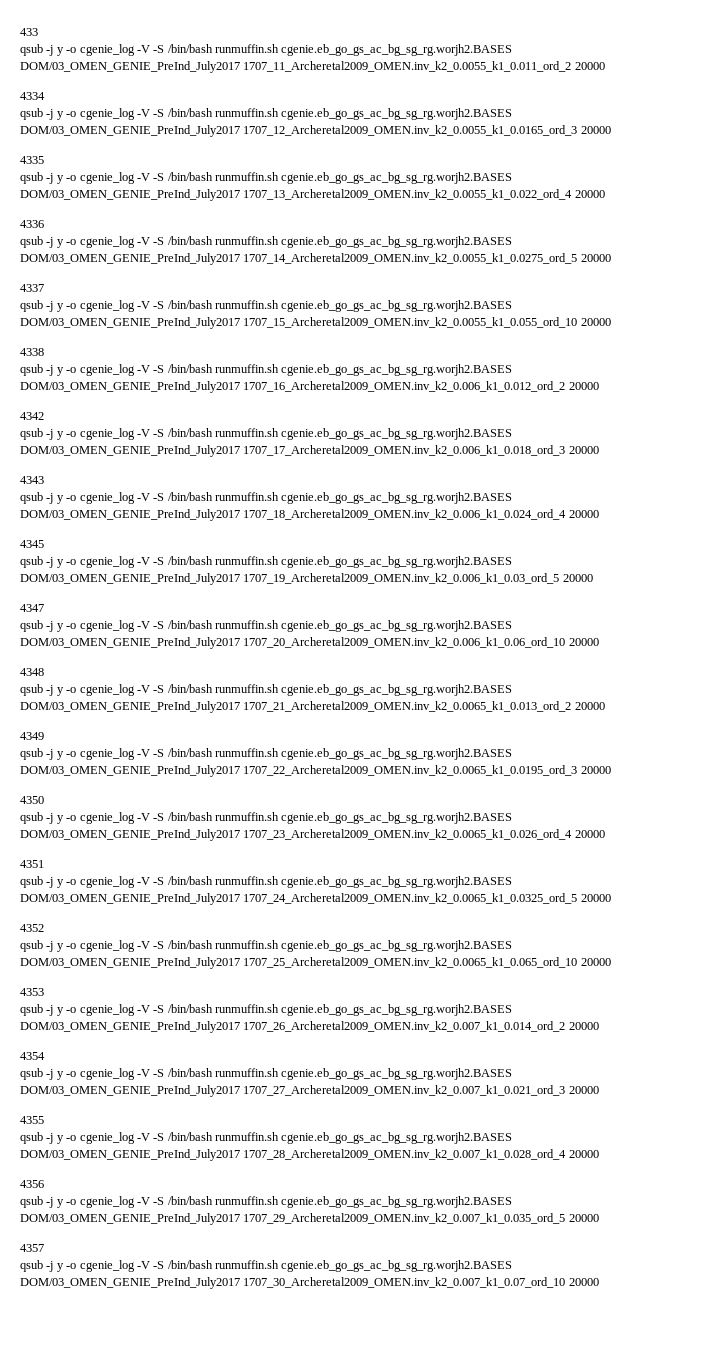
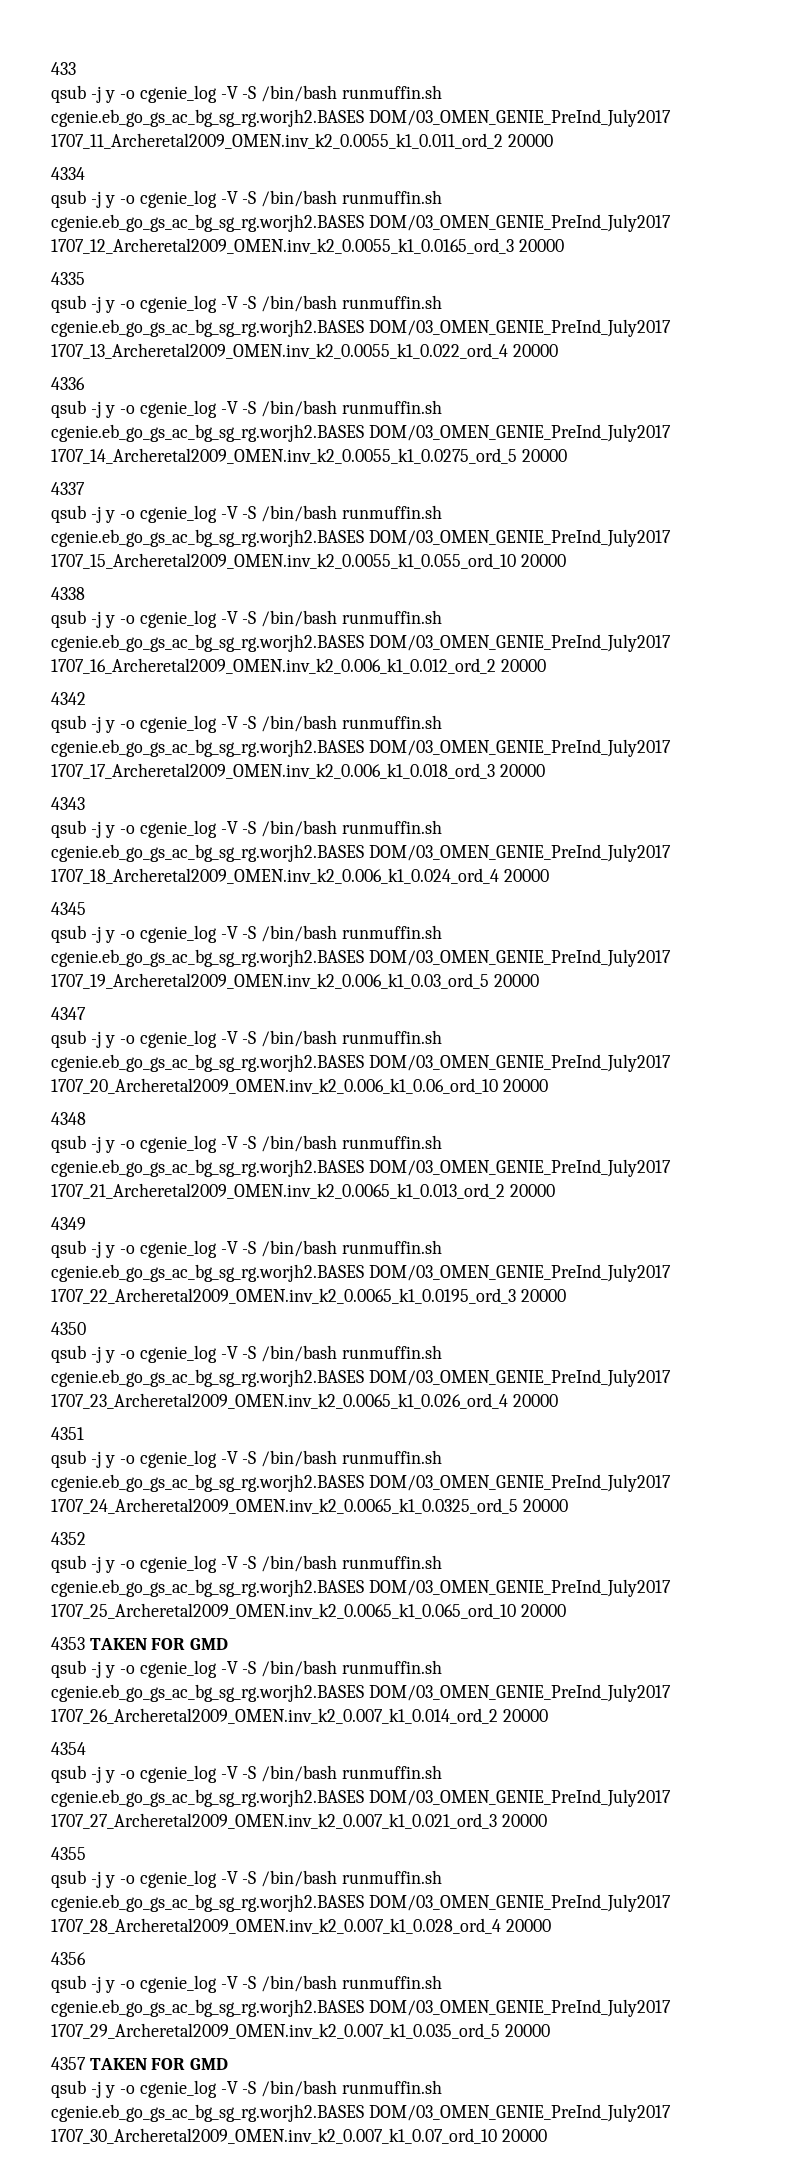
(44, 992) none -> [89,1638,229,1650] TAKEN FOR GMD
(44, 1248) none -> [89,2058,229,2070] TAKEN FOR GMD

